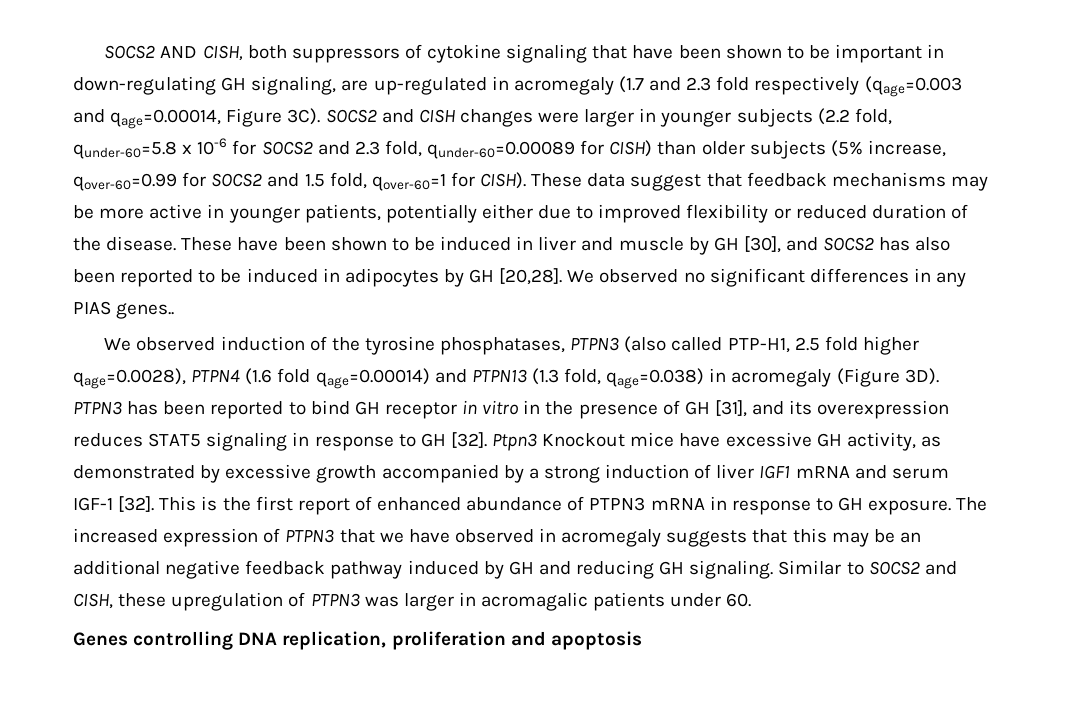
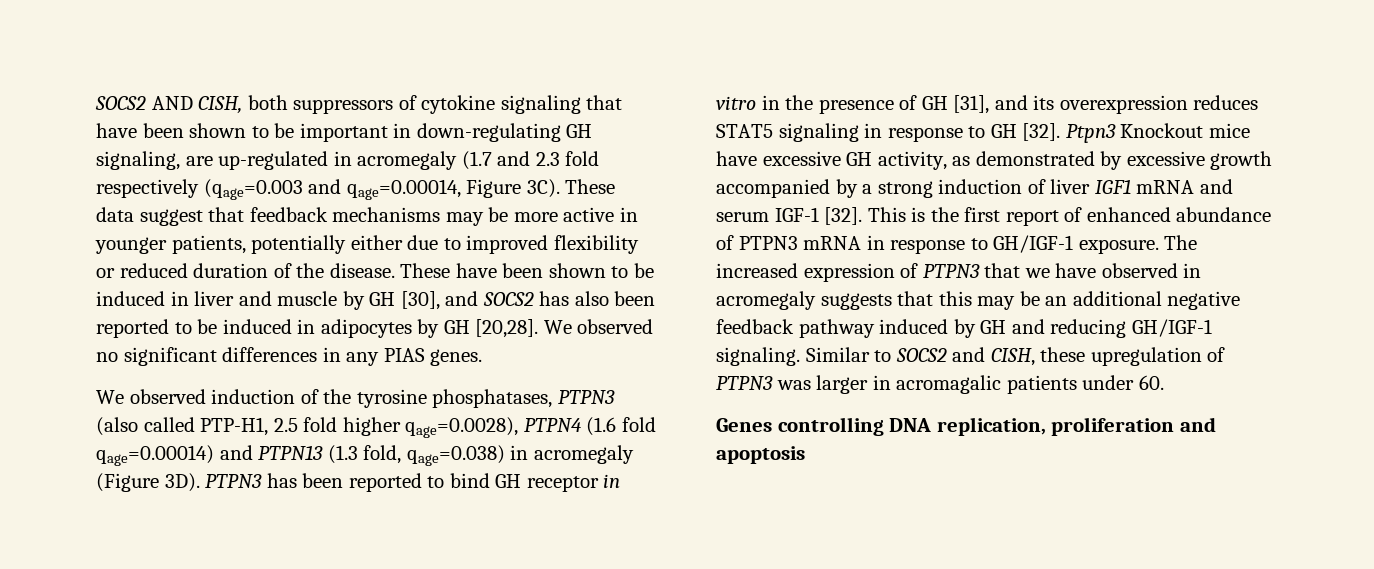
[325,108,892,127] [73,138,946,159] [73,172,527,191] SOCS2 and CISH changes were larger in younger subjects (2.2 fold, qunder-60=5.8 x 10-6 for SOCS2 and 2.3 fold, qunder-60=0.00089 for CISH) than older subjects (5% increase, qover-60=0.99 for SOCS2 and 1.5 fold, qover-60=1 for CISH). -> (560, 188) none
[116,303,175,319] genes.. -> [430,349,483,366] genes.
[838,497,864,511] GH -> [993,235,1074,253] GH/IGF-1
[659,561,685,575] GH -> [1131,319,1212,337] GH/IGF-1

